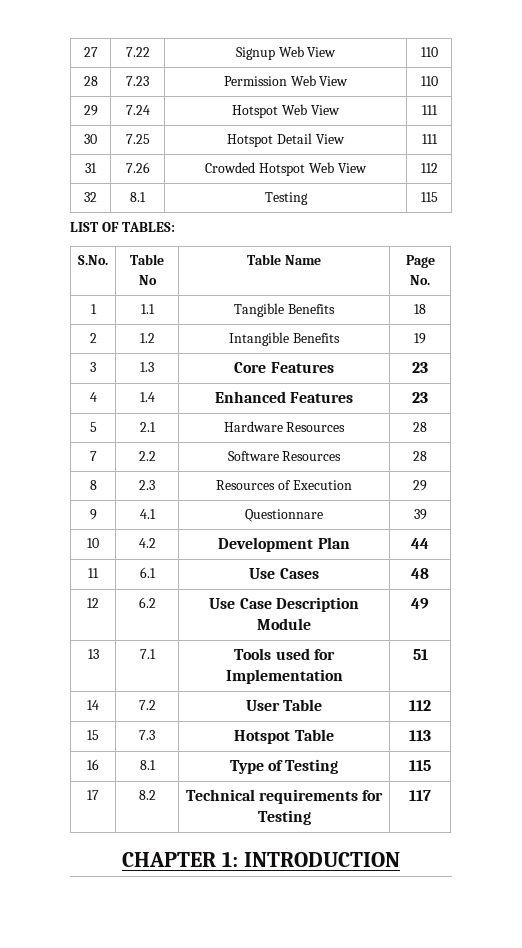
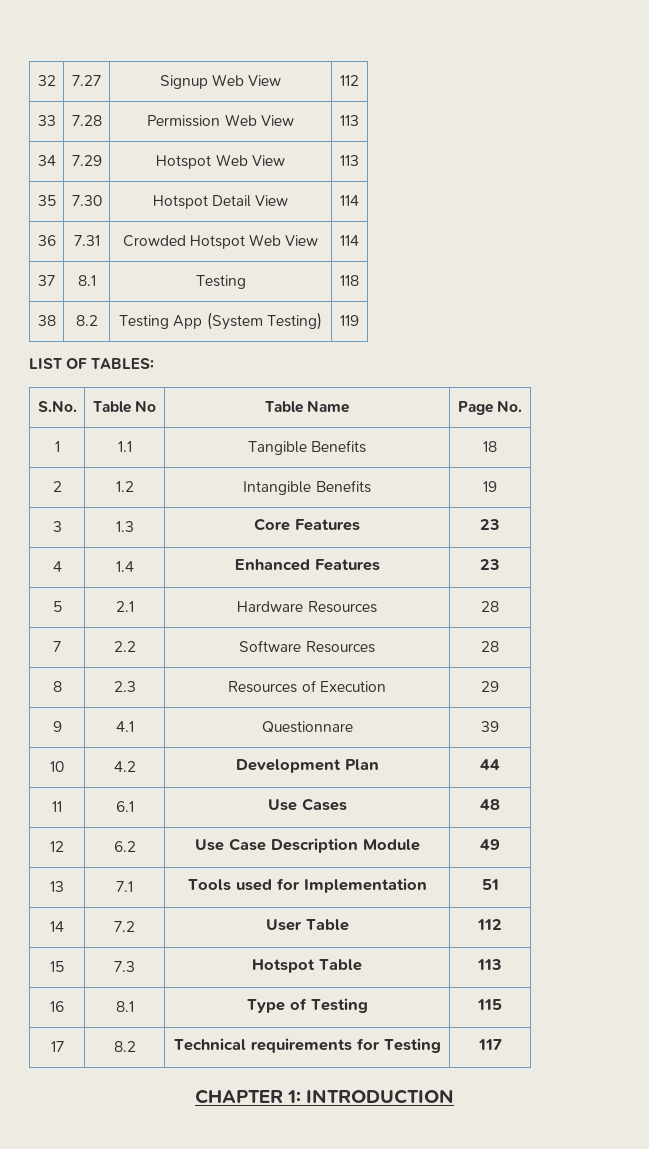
[83,47,98,57] [125,47,150,57] 27 | 7.22 -> [37,75,56,86] [72,75,101,86] 32 | 7.27
[420,47,438,57] [83,76,98,86] [126,76,149,86] 110 // 28 | 7.23 -> [340,75,359,86] [37,115,56,126] [71,115,102,126] 112 // 33 | 7.28
[420,76,438,86] [83,105,98,116] [125,105,150,115] [232,104,340,118] [421,105,438,115] [84,134,97,144] [125,134,150,144] 110 // 29 | 7.24 | Hotspot Web View | 111 // 30 | 7.25 -> [340,115,359,126] [37,155,56,166] [71,155,102,166] [156,154,285,169] [340,155,359,166] [37,195,56,206] [71,195,102,206] 113 // 34 | 7.29 | Hotspot Web View | 113 // 35 | 7.30
[421,134,438,144] [85,163,97,173] [125,162,150,173] 111 // 31 | 7.26 -> [340,195,359,206] [37,235,56,246] [73,235,100,246] 114 // 36 | 7.31
[420,163,438,173] [84,192,97,202] 112 // 32 -> [340,235,359,246] [38,275,55,286] 114 // 37
[420,192,438,202] 115 -> [340,275,359,286] [37,315,56,326] [75,315,98,326] [119,312,322,330] [340,315,359,326] 118 // 38 | 8.2 | Testing App (System Testing) | 119

